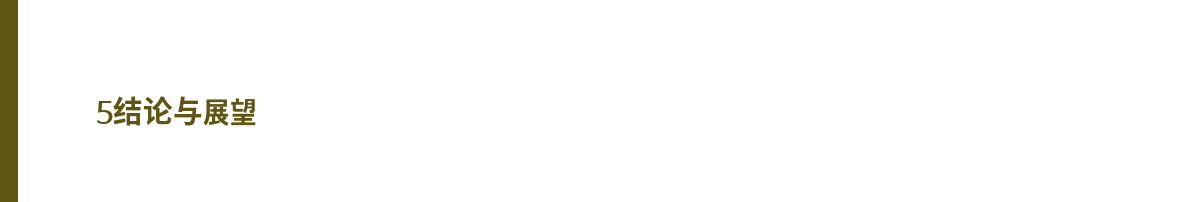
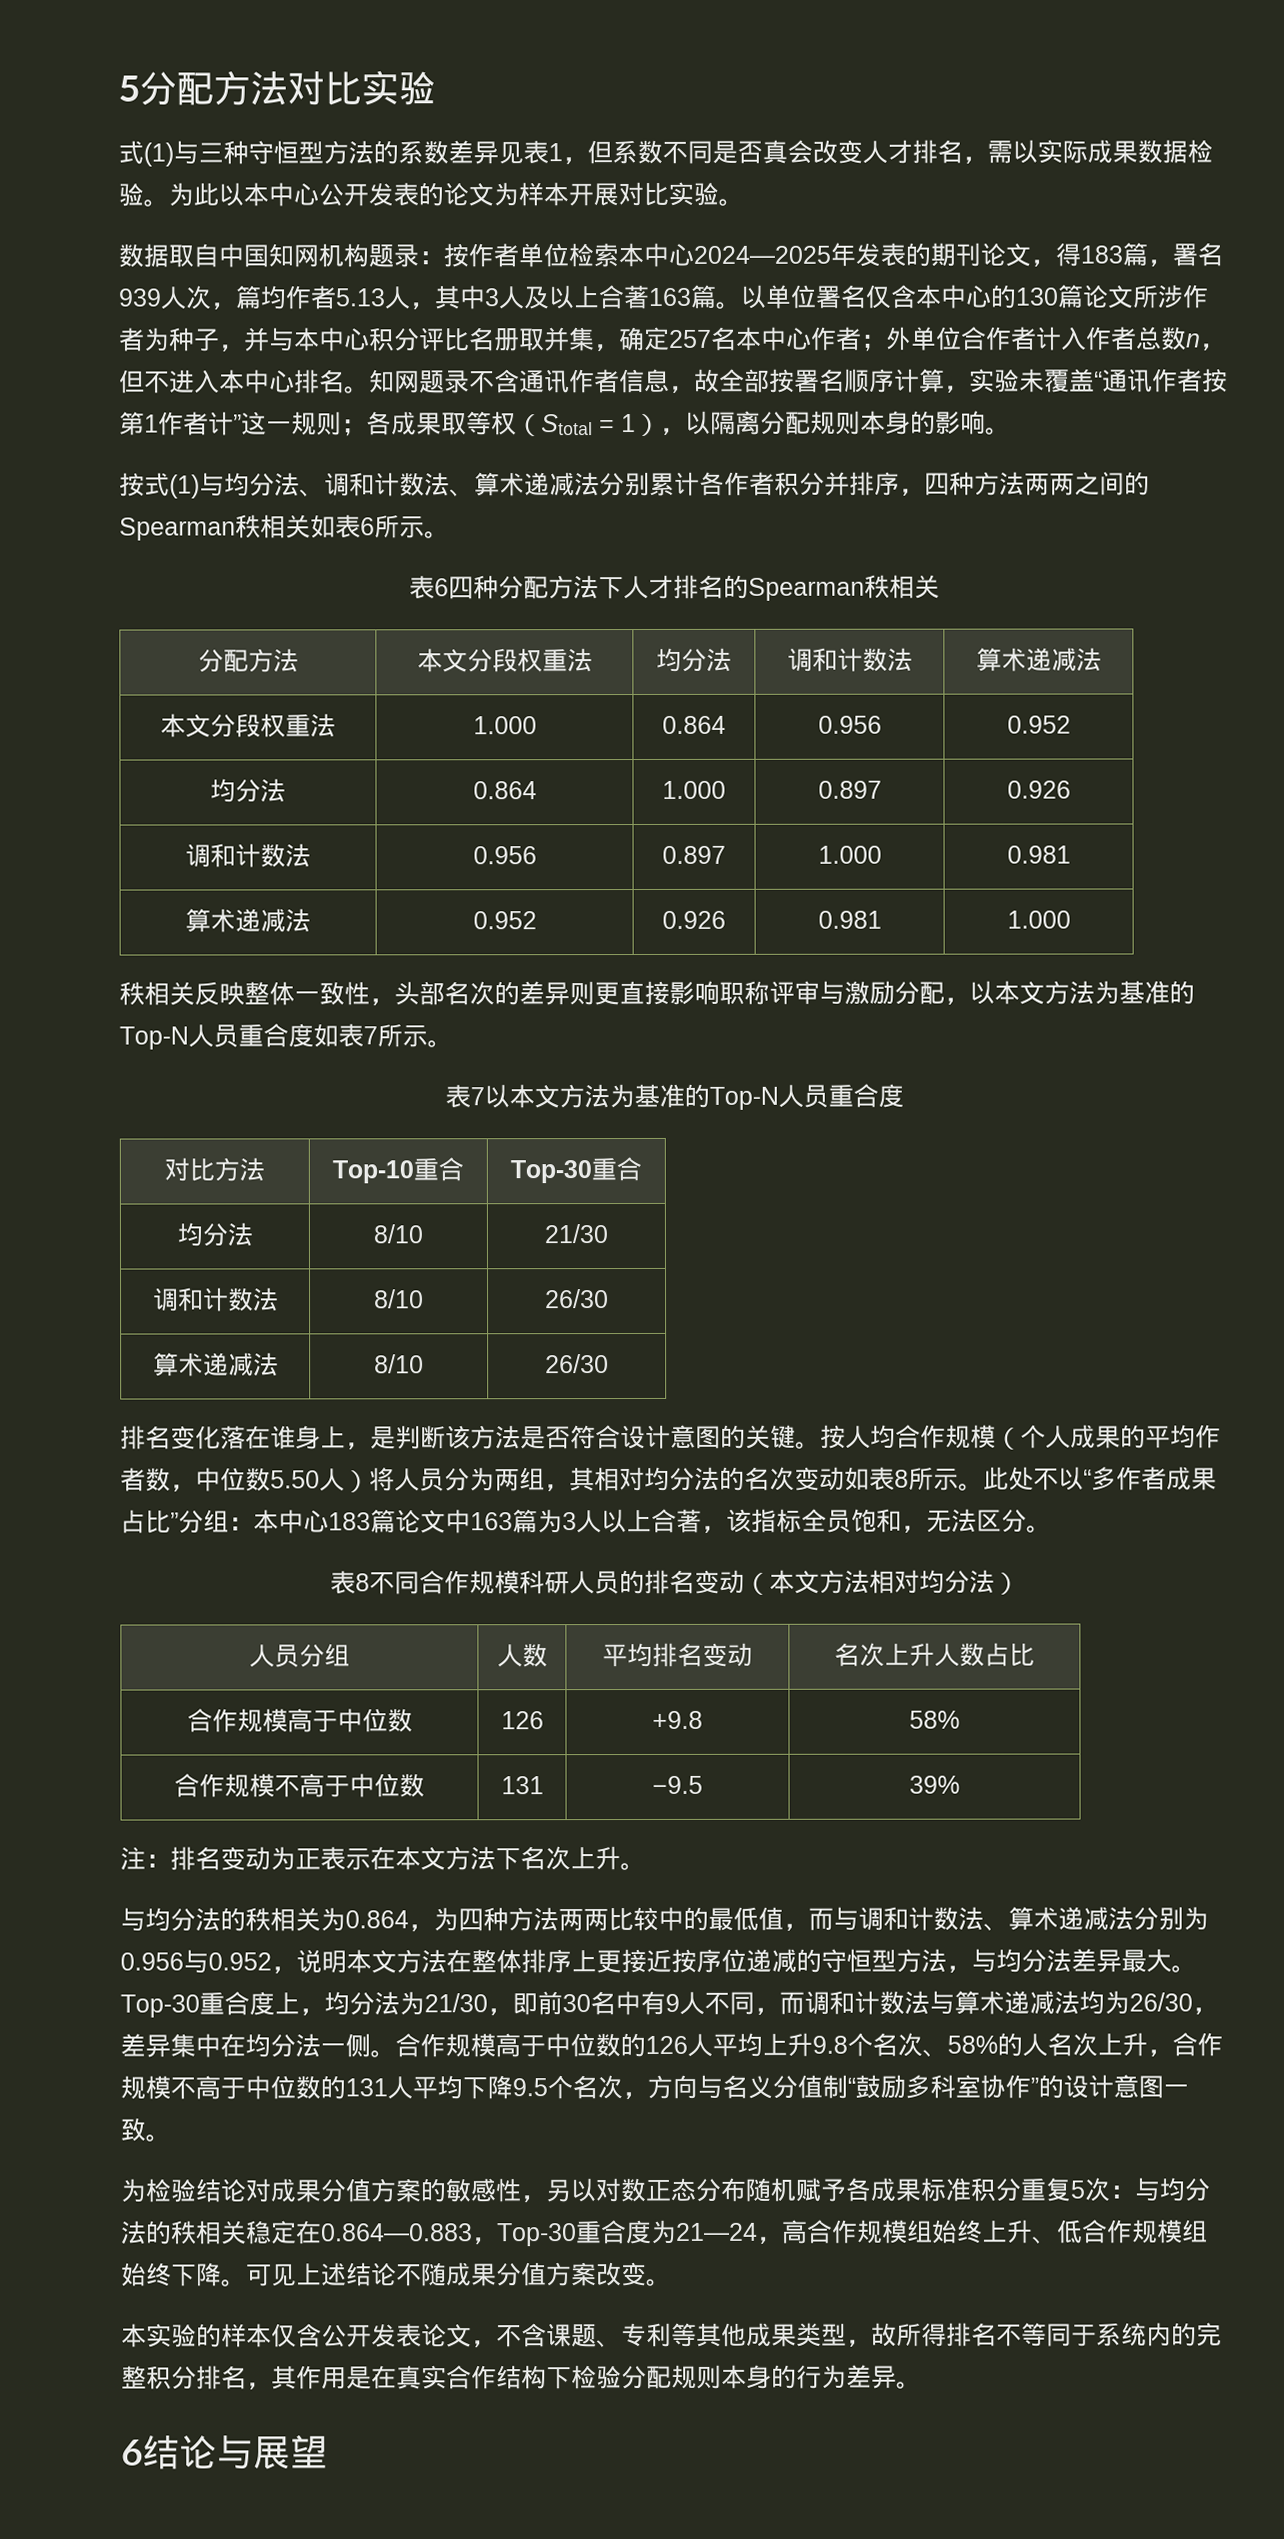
[96,101,113,124] 5 -> [118,70,436,106] [118,139,1213,167] [118,181,744,207] [118,242,1223,268] [118,284,1208,311] [119,326,1226,353] [119,368,1228,394] [119,410,1011,437] [119,471,1150,499] [119,514,450,541] [408,574,940,601] [197,648,299,673] [416,648,593,673] [656,647,732,672] [786,647,913,672] [975,647,1102,672] [160,713,336,738] [472,716,537,735] [662,715,726,734] [817,715,882,734] [1006,715,1071,734] [210,778,286,803] [472,781,537,800] [662,780,726,799] [817,780,882,799] [1006,780,1071,799] [185,843,311,868] [472,846,537,865] [662,845,726,864] [817,845,882,864] [1006,845,1071,864] [185,908,311,933] [472,911,537,930] [662,910,726,929] [817,910,882,929] [1006,910,1071,929] [119,980,1195,1007] [119,1023,453,1050] [444,1083,904,1110] [164,1157,265,1182] [332,1157,464,1184] [510,1157,642,1184] [176,1222,253,1247] [373,1224,423,1244] [544,1224,608,1244] [152,1287,279,1312] [374,1289,424,1309] [545,1289,609,1309] [152,1352,279,1377] [374,1354,424,1374] [545,1354,609,1374] [120,1424,1221,1451] [120,1466,1217,1493] [120,1508,1052,1534] [330,1569,1020,1595] [249,1643,350,1668] [496,1643,548,1668] [602,1642,753,1668] [834,1642,1035,1667] [186,1708,413,1733] [500,1711,544,1730] [652,1710,703,1729] [909,1710,960,1729] [174,1773,425,1798] [500,1776,544,1795] [652,1775,703,1794] [909,1775,960,1794] [120,1846,646,1871] [120,1906,1209,1933] [120,1948,1197,1975] [120,1990,1218,2018] [120,2032,1223,2058] [120,2074,1189,2101] [120,2117,171,2142] [120,2177,1210,2204] [120,2219,1208,2247] [121,2261,672,2287] [121,2322,1222,2349] [121,2364,922,2391] [121,2439,143,2466] 5分配方法对比实验 // 式(1)与三种守恒型方法的系数差异见表1，但系数不同是否真会改变人才排名，需以实际成果数据检验。为此以本中心公开发表的论文为样本开展对比实验。 // 数据取自中国知网机构题录：按作者单位检索本中心2024—2025年发表的期刊论文，得183篇，署名939人次，篇均作者5.13人，其中3人及以上合著163篇。以单位署名仅含本中心的130篇论文所涉作者为种子，并与本中心积分评比名册取并集，确定257名本中心作者；外单位合作者计入作者总数n，但不进入本中心排名。知网题录不含通讯作者信息，故全部按署名顺序计算，实验未覆盖“通讯作者按第1作者计”这一规则；各成果取等权（Stotal = 1），以隔离分配规则本身的影响。 // 按式(1)与均分法、调和计数法、算术递减法分别累计各作者积分并排序，四种方法两两之间的Spearman秩相关如表6所示。 // 表6四种分配方法下人才排名的Spearman秩相关 // 分配方法 | 本文分段权重法 | 均分法 | 调和计数法 | 算术递减法 // 本文分段权重法 | 1.000 | 0.864 | 0.956 | 0.952 // 均分法 | 0.864 | 1.000 | 0.897 | 0.926 // 调和计数法 | 0.956 | 0.897 | 1.000 | 0.981 // 算术递减法 | 0.952 | 0.926 | 0.981 | 1.000 // 秩相关反映整体一致性，头部名次的差异则更直接影响职称评审与激励分配，以本文方法为基准的Top-N人员重合度如表7所示。 // 表7以本文方法为基准的Top-N人员重合度 // 对比方法 | Top-10重合 | Top-30重合 // 均分法 | 8/10 | 21/30 // 调和计数法 | 8/10 | 26/30 // 算术递减法 | 8/10 | 26/30 // 排名变化落在谁身上，是判断该方法是否符合设计意图的关键。按人均合作规模（个人成果的平均作者数，中位数5.50人）将人员分为两组，其相对均分法的名次变动如表8所示。此处不以“多作者成果占比”分组：本中心183篇论文中163篇为3人以上合著，该指标全员饱和，无法区分。 // 表8不同合作规模科研人员的排名变动（本文方法相对均分法） // 人员分组 | 人数 | 平均排名变动 | 名次上升人数占比 // 合作规模高于中位数 | 126 | +9.8 | 58% // 合作规模不高于中位数 | 131 | −9.5 | 39% // 注：排名变动为正表示在本文方法下名次上升。 // 与均分法的秩相关为0.864，为四种方法两两比较中的最低值，而与调和计数法、算术递减法分别为0.956与0.952，说明本文方法在整体排序上更接近按序位递减的守恒型方法，与均分法差异最大。Top-30重合度上，均分法为21/30，即前30名中有9人不同，而调和计数法与算术递减法均为26/30，差异集中在均分法一侧。合作规模高于中位数的126人平均上升9.8个名次、58%的人名次上升，合作规模不高于中位数的131人平均下降9.5个名次，方向与名义分值制“鼓励多科室协作”的设计意图一致。 // 为检验结论对成果分值方案的敏感性，另以对数正态分布随机赋予各成果标准积分重复5次：与均分法的秩相关稳定在0.864—0.883，Top-30重合度为21—24，高合作规模组始终上升、低合作规模组始终下降。可见上述结论不随成果分值方案改变。 // 本实验的样本仅含公开发表论文，不含课题、专利等其他成果类型，故所得排名不等同于系统内的完整积分排名，其作用是在真实合作结构下检验分配规则本身的行为差异。 // 6

